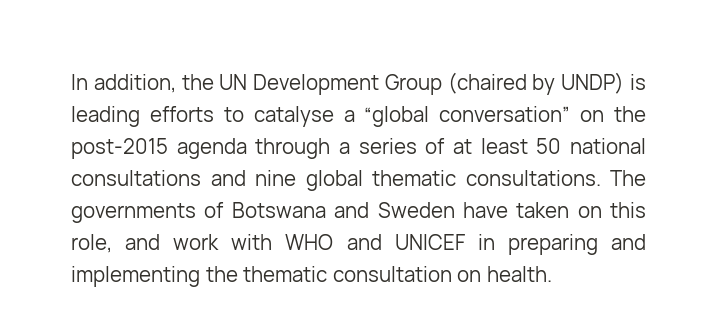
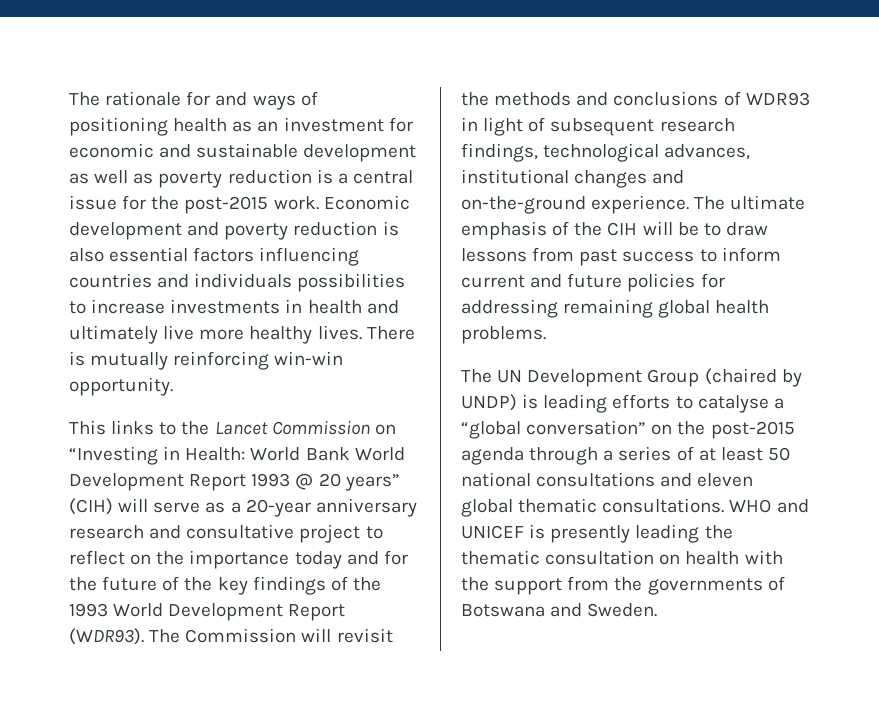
[71,74,214,93] In addition, the -> [69,91,318,110] [69,117,413,136] [69,143,417,162] [69,169,413,188] [69,195,410,214] [69,221,399,240] [69,247,360,266] [69,273,406,292] [69,299,399,314] [69,325,415,344] [69,351,344,370] [69,377,173,396] [69,420,396,435] [69,446,405,465] [69,473,400,491] [69,498,417,517] [69,524,383,543] [69,550,408,569] [69,576,381,595] [69,603,346,621] [69,628,393,645] [461,91,810,106] [461,117,735,136] [461,143,751,162] [461,169,685,188] [461,195,806,214] [461,221,768,240] [461,247,781,266] [461,273,725,292] [461,299,770,318] [461,326,546,344] [461,369,492,383] The rationale for and ways of positioning health as an investment for economic and sustainable development as well as poverty reduction is a central issue for the post-2015 work. Economic development and poverty reduction is also essential factors influencing countries and individuals possibilities to increase investments in health and ultimately live more healthy lives. There is mutually reinforcing win-win opportunity. // This links to the Lancet Commission on “Investing in Health: World Bank World Development Report 1993 @ 20 years” (CIH) will serve as a 20-year anniversary research and consultative project to reflect on the importance today and for the future of the key findings of the 1993 World Development Report (WDR93). The Commission will revisit the methods and conclusions of WDR93 in light of subsequent research findings, technological advances, institutional changes and on-the-ground experience. The ultimate emphasis of the CIH will be to draw lessons from past success to inform current and future policies for addressing remaining global health problems. // The
[255,170,296,186] nine -> [697,473,754,487] eleven
[610,170,646,186] [71,202,646,223] [71,234,646,255] [71,266,552,287] The governments of Botswana and Sweden have taken on this role, and work with WHO and UNICEF in preparing and implementing the thematic consultation on health. -> [729,499,809,513] [461,524,733,543] [461,550,783,565] [461,576,785,595] [461,603,658,617] WHO and UNICEF is presently leading the thematic consultation on health with the support from the governments of Botswana and Sweden.

